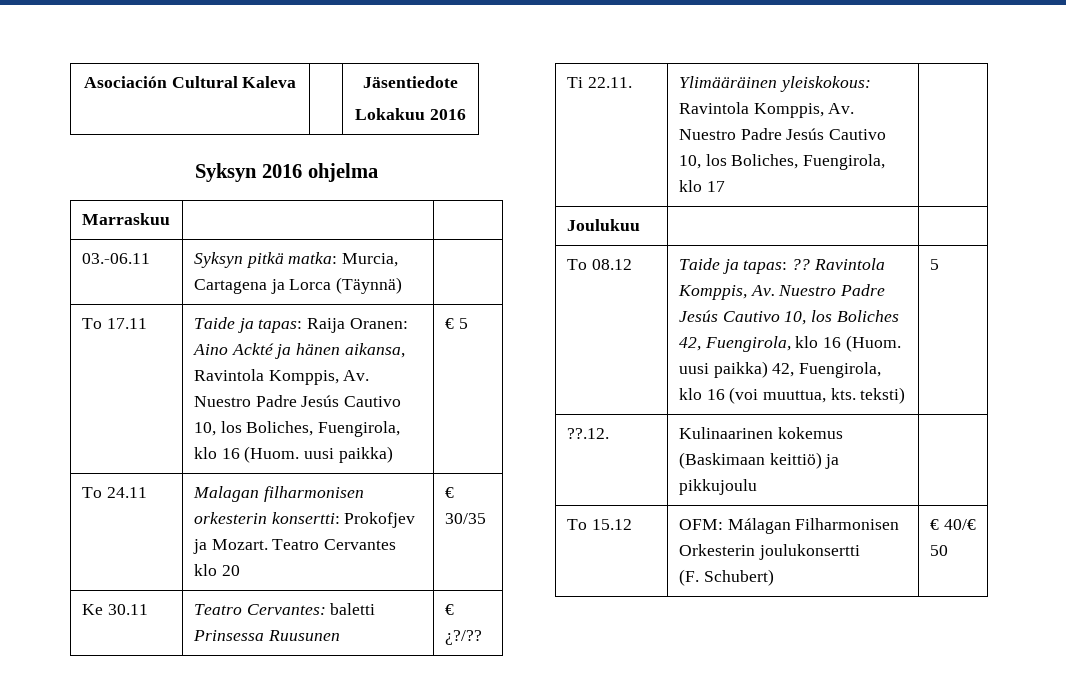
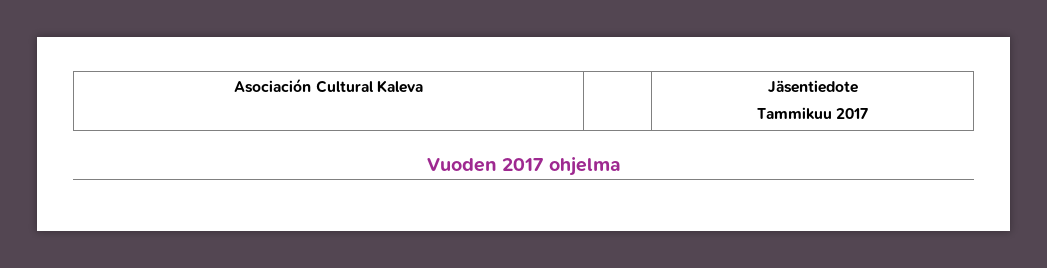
[355,108,466,120] [195,163,378,182] [81,213,170,225] [81,253,150,264] [193,252,398,268] [193,277,402,294] [81,318,147,329] [193,317,408,333] [192,343,405,359] [193,369,370,385] [193,395,401,407] [193,421,400,437] [193,446,393,463] [444,318,468,329] [81,487,147,498] [192,486,364,502] [193,512,416,528] [192,539,396,554] [193,564,240,576] [444,487,454,498] [444,513,486,524] [81,604,148,615] [193,603,376,615] [192,630,340,641] [444,604,454,615] [444,630,482,645] [566,77,632,88] [678,76,871,92] [678,102,855,118] [678,128,886,140] [678,154,885,170] [678,180,725,192] [566,219,640,231] [566,259,632,270] [678,258,885,274] [677,284,885,300] [678,310,899,325] [678,335,901,352] [678,361,881,378] [678,387,906,404] [929,259,939,270] [566,428,609,439] [678,427,843,439] [678,452,840,469] [678,479,757,495] [566,519,632,530] [678,518,900,534] [678,544,860,560] [678,569,774,586] [929,519,976,530] [929,545,948,556] Lokakuu 2016 // Syksyn 2016 ohjelma // Marraskuu | | // 03.-06.11 | Syksyn pitkä matka: Murcia, Cartagena ja Lorca (Täynnä) | // To 17.11 | Taide ja tapas: Raija Oranen: Aino Ackté ja hänen aikansa, Ravintola Komppis, Av. Nuestro Padre Jesús Cautivo 10, los Boliches, Fuengirola, klo 16 (Huom. uusi paikka) | € 5 // To 24.11 | Malagan filharmonisen orkesterin konsertti: Prokofjev ja Mozart. Teatro Cervantes klo 20 | € 30/35 // Ke 30.11 | Teatro Cervantes: baletti Prinsessa Ruusunen | € ¿?/?? // Ti 22.11. | Ylimääräinen yleiskokous: Ravintola Komppis, Av. Nuestro Padre Jesús Cautivo 10, los Boliches, Fuengirola, klo 17 | // Joulukuu | | // To 08.12 | Taide ja tapas: ?? Ravintola Komppis, Av. Nuestro Padre Jesús Cautivo 10, los Boliches 42, Fuengirola, klo 16 (Huom. uusi paikka) 42, Fuengirola, klo 16 (voi muuttua, kts. teksti) | 5 // ??.12. | Kulinaarinen kokemus (Baskimaan keittiö) ja pikkujoulu | // To 15.12 | OFM: Málagan Filharmonisen Orkesterin joulukonsertti // (F. Schubert) | € 40/€ 50 -> [756,107,869,120] [426,157,621,176] Tammikuu 2017 // Vuoden 2017 ohjelma

